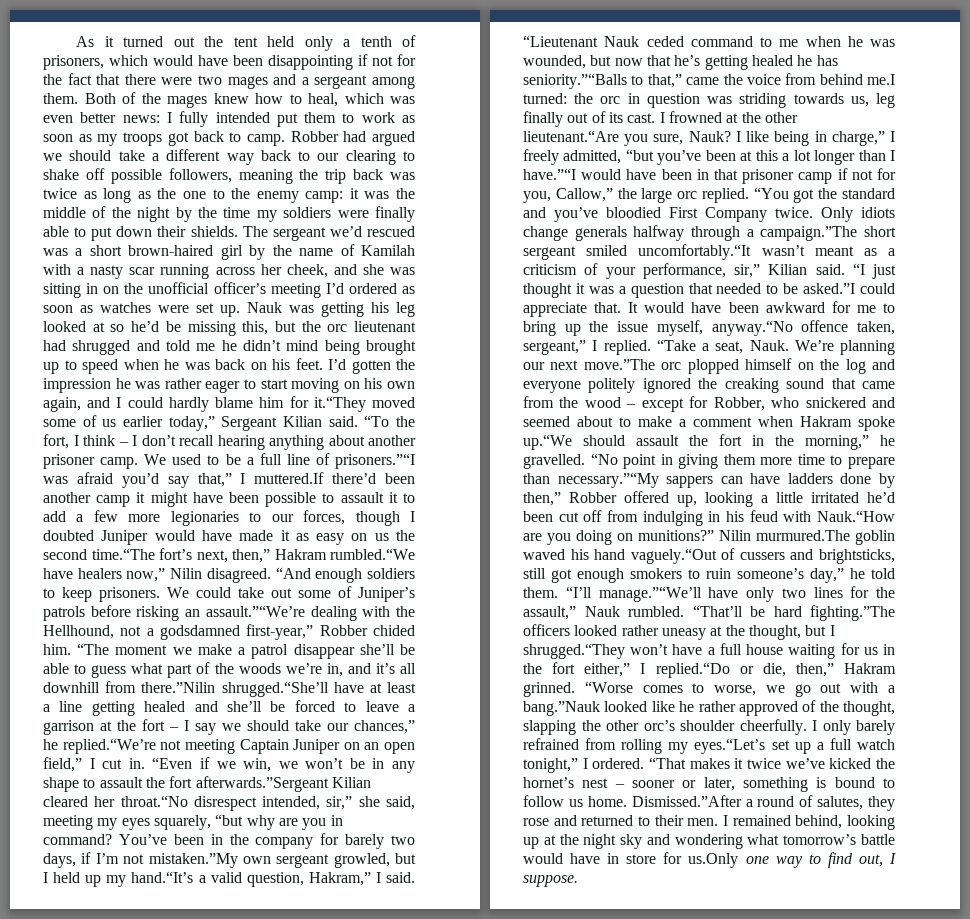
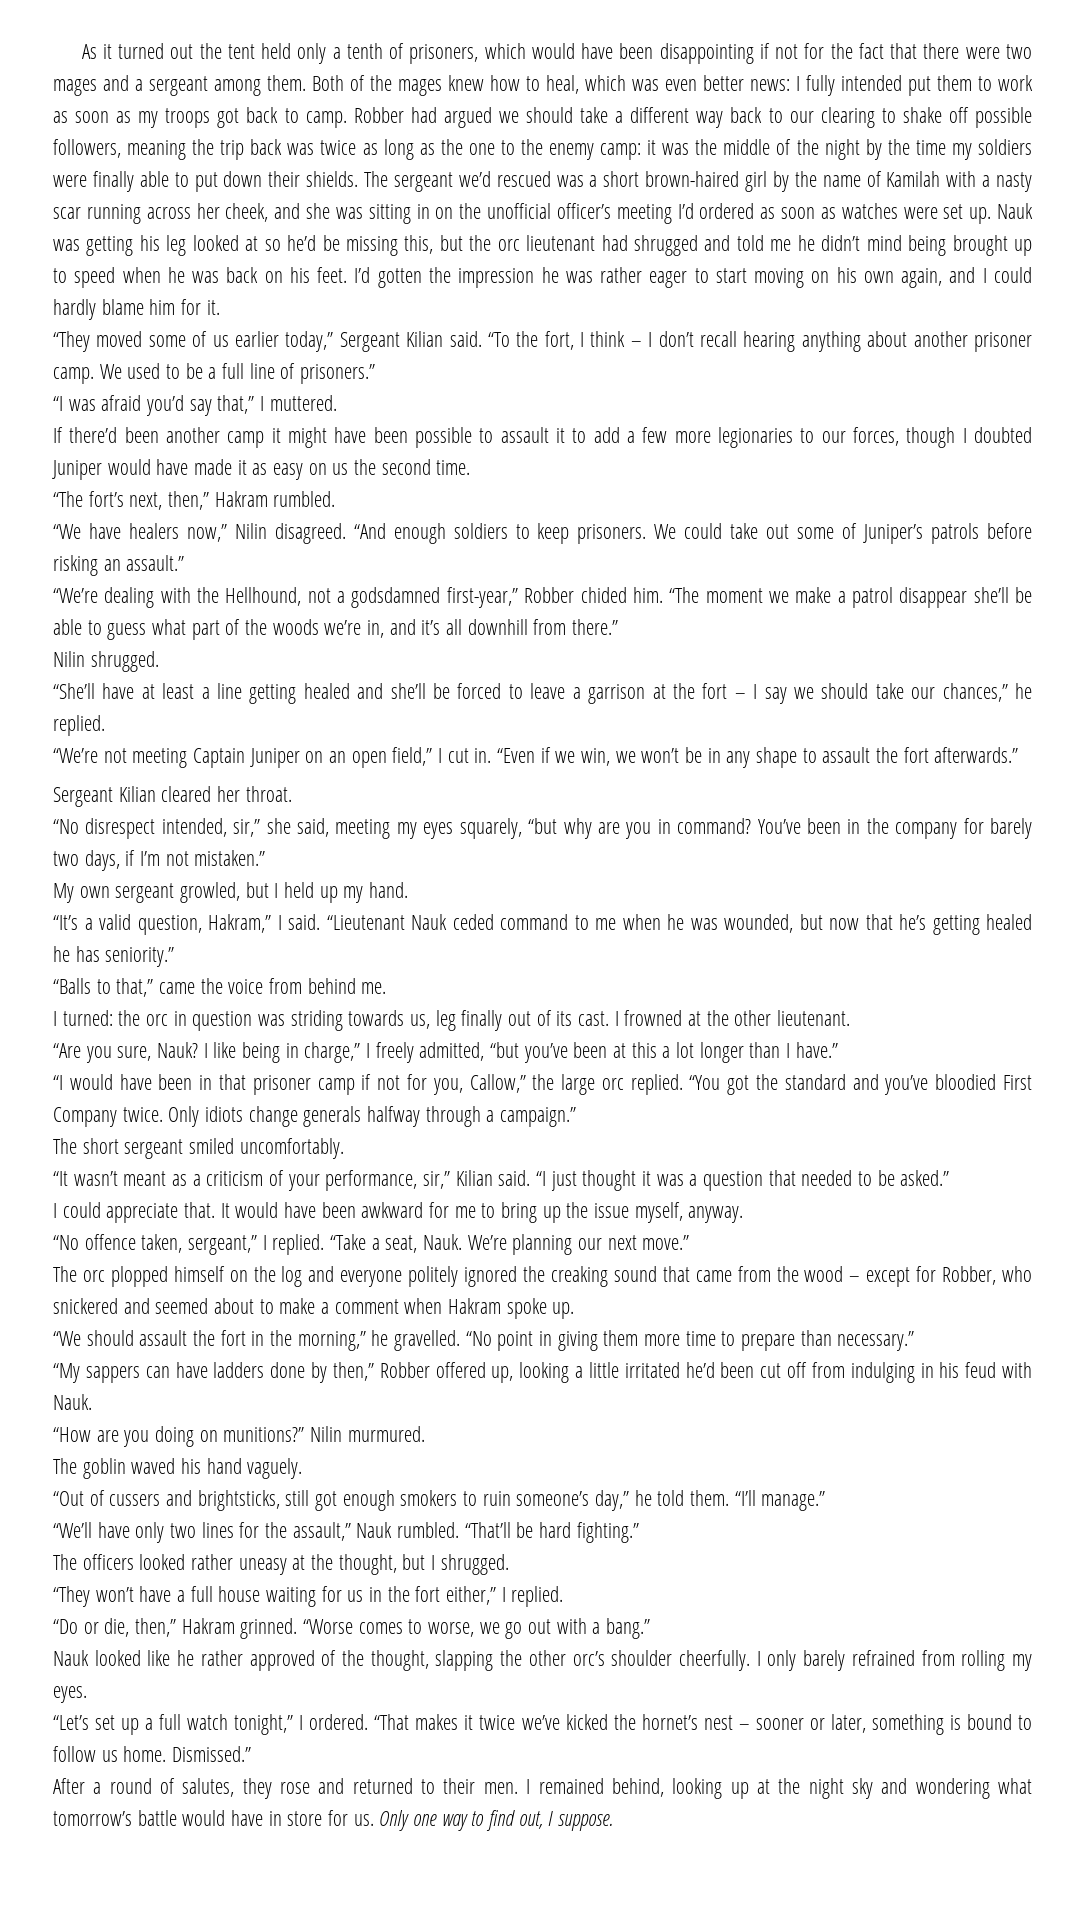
[313,396,366,412] it.“They -> [206,300,220,315] [53,331,90,352] it. // “They
[335,453,415,469] prisoners.”“I -> [300,364,376,384] [53,396,63,411] prisoners.” // “I
[254,472,325,484] muttered.If -> [269,395,337,411] [53,427,63,443] muttered. // If
[91,548,155,560] time.“The -> [436,460,471,475] [53,491,83,507] time. // “The
[330,548,415,560] rumbled.“We -> [273,491,336,507] [53,524,81,539] rumbled. // “We
[205,605,305,617] assault.”“We’re -> [126,555,185,571] [53,588,98,603] assault.” // “We’re
[141,681,329,697] there.”Nilin shrugged.“She’ll -> [572,619,619,635] [53,651,159,672] [53,683,95,699] there.” // Nilin shrugged. // “She’ll
[62,738,156,754] replied.“We’re -> [53,715,105,736] [53,748,98,763] replied. // “We’re
[195,776,329,792] afterwards.”Sergeant -> [934,747,1019,763] [53,787,113,807] afterwards.” // Sergeant
[120,795,188,807] throat.“No -> [245,786,292,802] [53,819,79,834] throat. // “No
[148,853,238,868] mistaken.”My -> [194,850,266,866] [53,883,74,903] mistaken.” // My
[131,871,194,883] hand.“It’s -> [369,882,409,898] [53,915,78,930] hand. // “It’s
[523,73,627,89] seniority.”“Balls -> [105,947,175,967] [53,978,91,994] seniority.” // “Balls
[867,74,895,85] me.I -> [361,982,387,994] [53,1011,57,1026] me. // I
[523,130,619,142] lieutenant.“Are -> [777,1010,851,1026] [53,1043,81,1058] lieutenant. // “Are
[523,168,576,180] have.”“I -> [795,1042,838,1058] [53,1075,63,1090] have.” // “I
[760,226,858,241] campaign.”The -> [500,1107,577,1127] [53,1138,77,1154] campaign.” // The
[638,244,752,260] uncomfortably.“It -> [239,1138,344,1159] [53,1171,68,1186] uncomfortably. // “It
[803,283,856,294] asked.”I -> [900,1170,950,1186] [53,1203,57,1218] asked.” // I
[711,320,793,336] anyway.“No -> [688,1206,744,1223] [53,1235,79,1250] anyway. // “No
[583,359,655,370] move.”The -> [642,1235,690,1250] [53,1266,77,1282] move.” // The
[523,434,572,450] up.“We -> [552,1302,575,1319] [53,1331,81,1346] up. // “We
[557,472,659,488] necessary.”“My -> [837,1331,915,1351] [53,1363,80,1383] necessary.” // “My
[817,510,895,522] Nauk.“How -> [53,1394,92,1410] [53,1427,91,1442] Nauk. // “How
[756,530,850,541] murmured.The -> [347,1426,425,1442] [53,1458,77,1474] murmured. // The
[630,548,717,564] vaguely.“Out -> [247,1458,303,1479] [53,1491,84,1506] vaguely. // “Out
[598,586,702,602] manage.”“We’ll -> [761,1491,826,1511] [53,1522,92,1538] manage.” // “We’ll
[810,605,895,621] fighting.”The -> [576,1522,639,1543] [53,1554,77,1570] fighting.” // The
[523,643,625,659] shrugged.“They -> [440,1554,509,1575] [53,1586,90,1607] shrugged. // “They
[655,662,730,678] replied.“Do -> [511,1586,564,1607] [53,1619,78,1634] replied. // “Do
[523,701,600,716] bang.”Nauk -> [606,1618,651,1639] [53,1650,89,1666] bang.” // Nauk
[694,738,766,754] eyes.“Let’s -> [53,1686,87,1703] [53,1715,89,1730] eyes. // “Let’s
[631,795,742,807] Dismissed.”After -> [172,1746,252,1762] [53,1778,85,1794] Dismissed.” // After
[688,853,739,868] us.Only -> [353,1810,410,1831] us. Only

